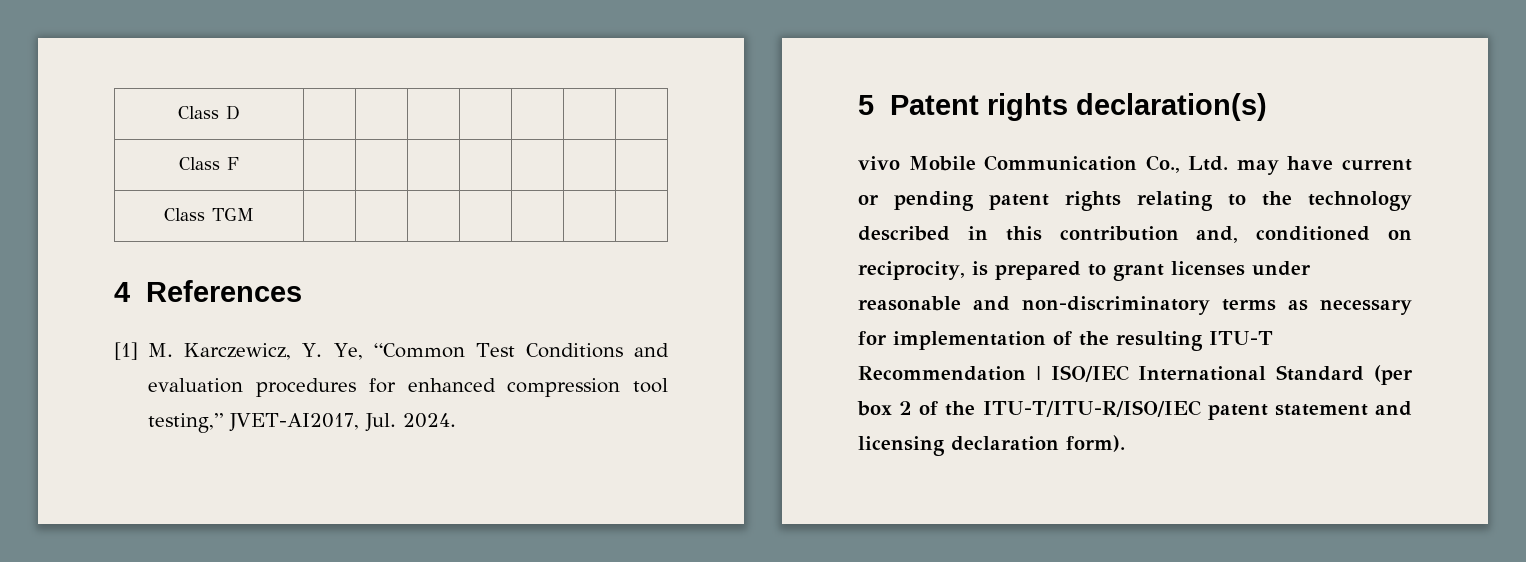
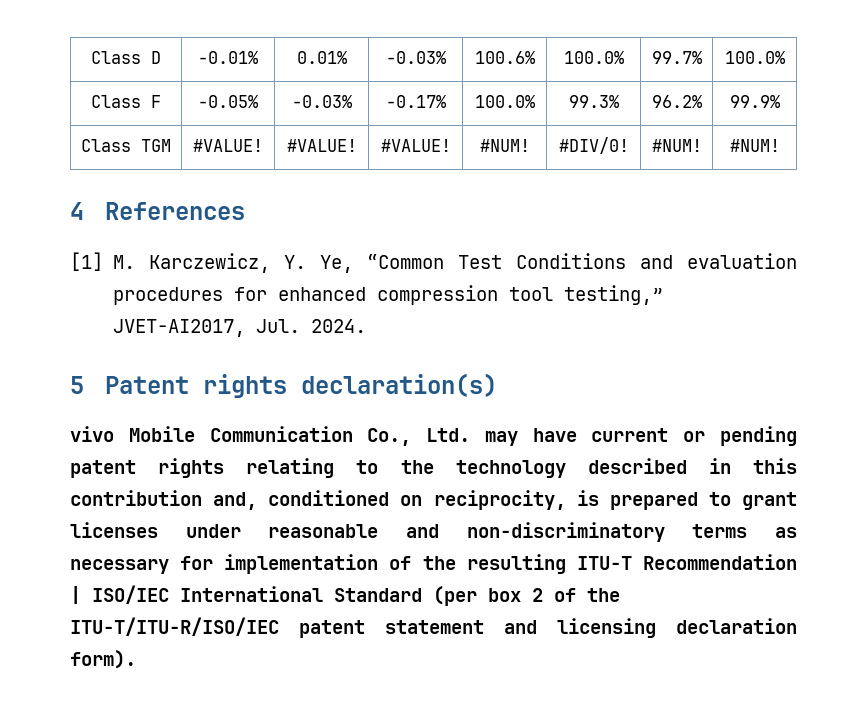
[179,157,239,170] [164,208,254,221] | | | | | | // Class F | | | | | | | // Class TGM | | | | | | | -> [198,51,258,64] [296,51,347,64] [385,51,446,64] [474,51,535,64] [563,51,624,64] [651,51,702,64] [724,51,785,64] [91,95,161,108] [198,95,258,108] [291,95,352,108] [385,95,446,108] [474,95,535,108] [568,95,619,108] [651,95,702,108] [729,95,780,108] [81,139,171,152] [193,139,263,152] [286,139,357,152] [380,139,451,152] [479,139,530,152] [558,137,629,154] [651,139,702,152] [729,139,780,152] -0.01% | 0.01% | -0.03% | 100.6% | 100.0% | 99.7% | 100.0% // Class F | -0.05% | -0.03% | -0.17% | 100.0% | 99.3% | 96.2% | 99.9% // Class TGM | #VALUE! | #VALUE! | #VALUE! | #NUM! | #DIV/0! | #NUM! | #NUM!

